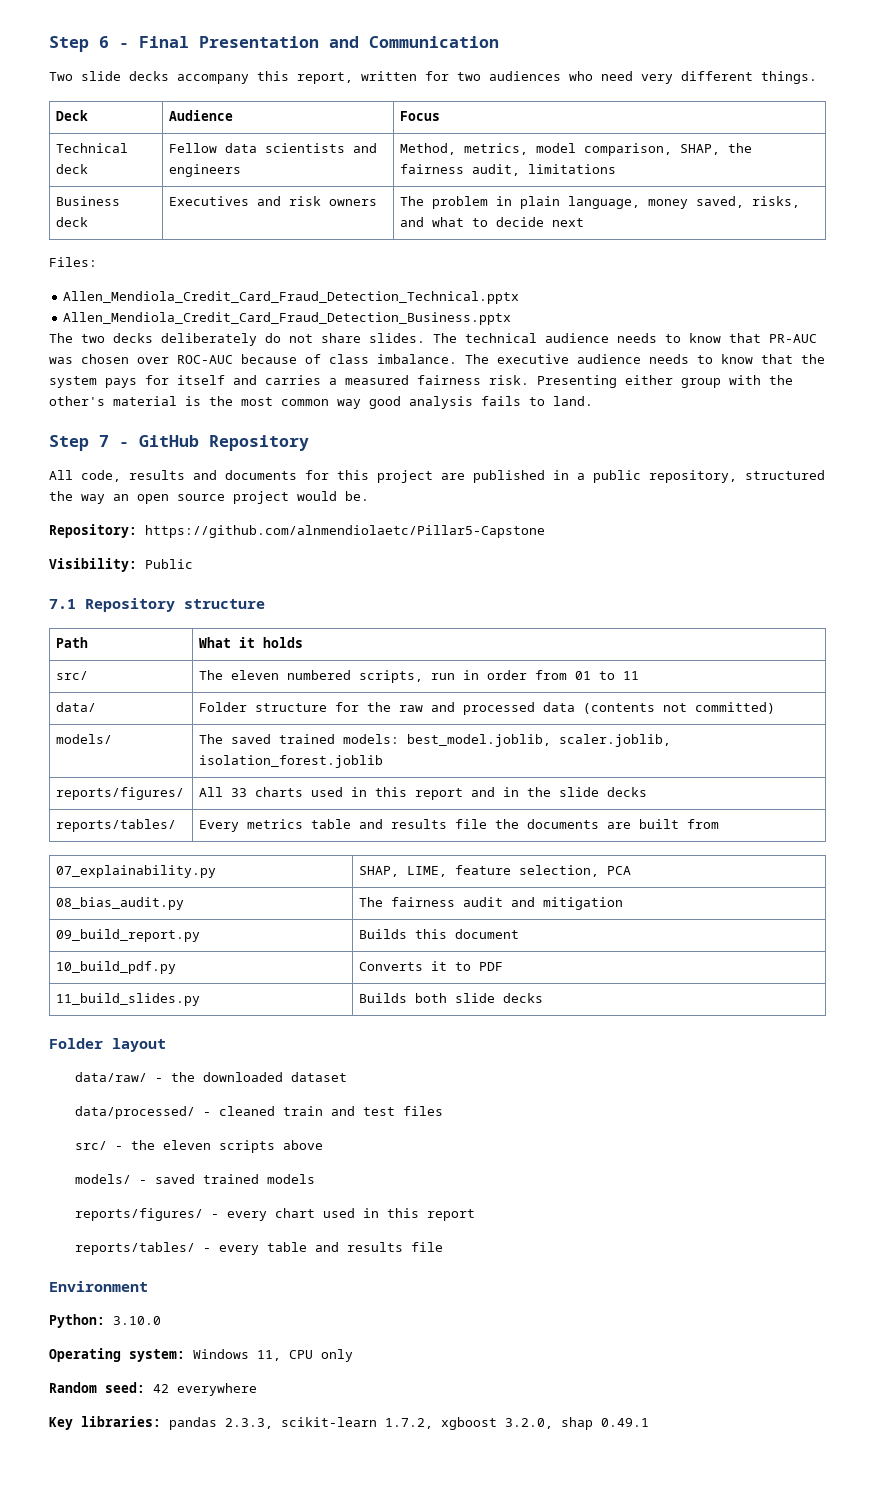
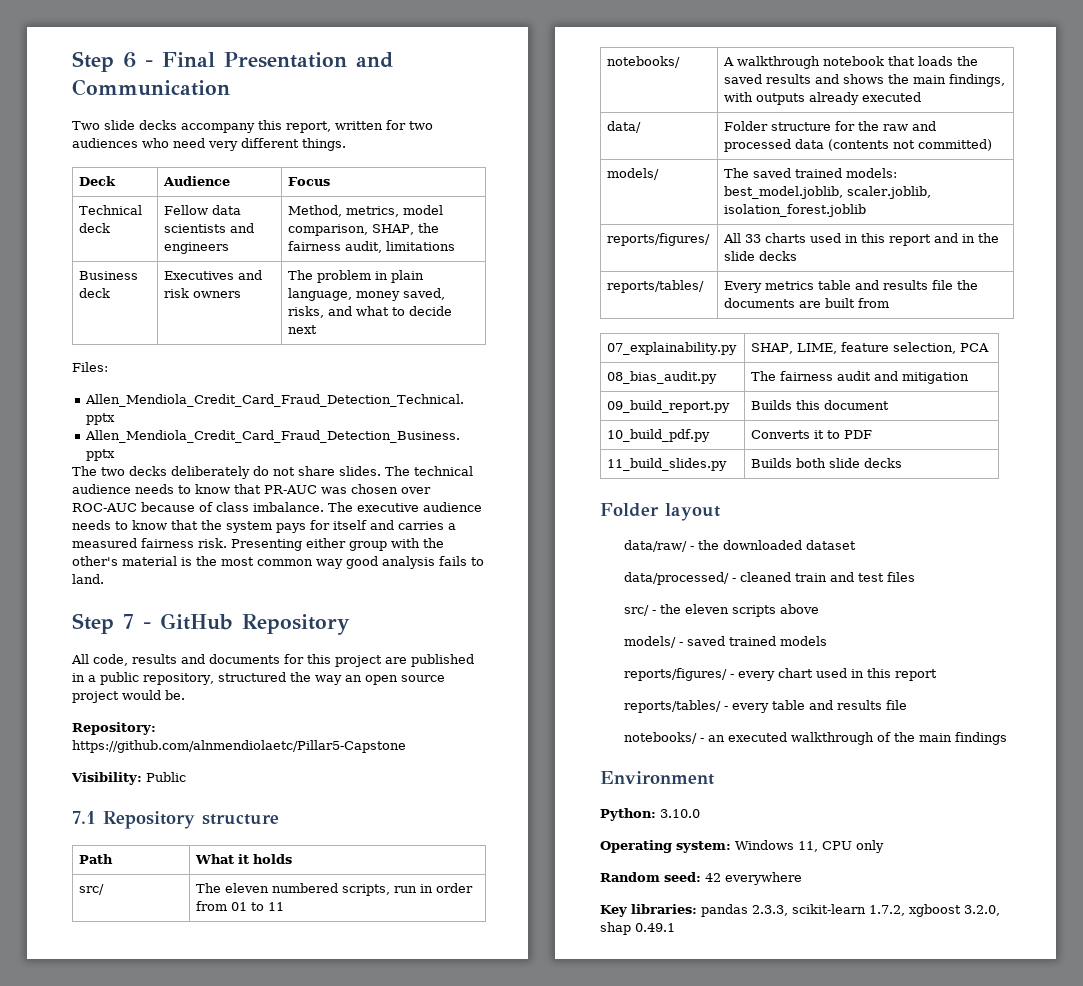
(640, 675) none -> [607,56,681,68] [723,56,979,69] [724,74,1006,87] [724,92,922,105] // notebooks/ | A walkthrough notebook that loads the saved results and shows the main findings, with outputs already executed
(443, 1247) none -> [624,732,1008,745] // notebooks/ - an executed walkthrough of the main findings

